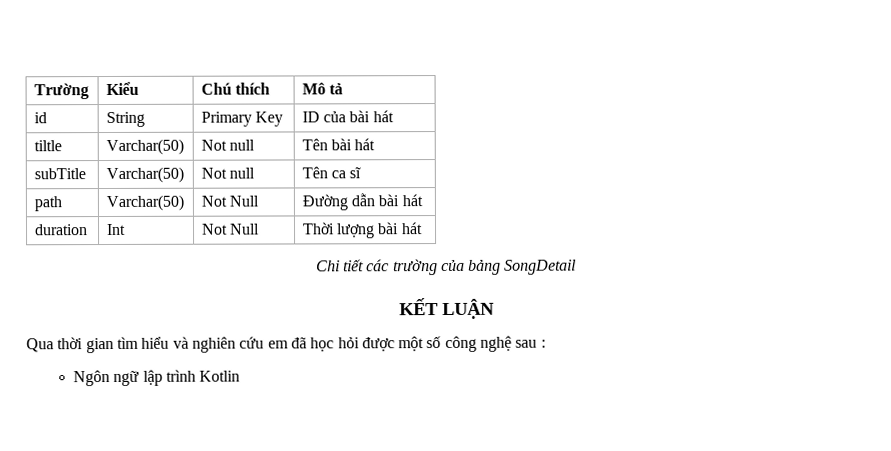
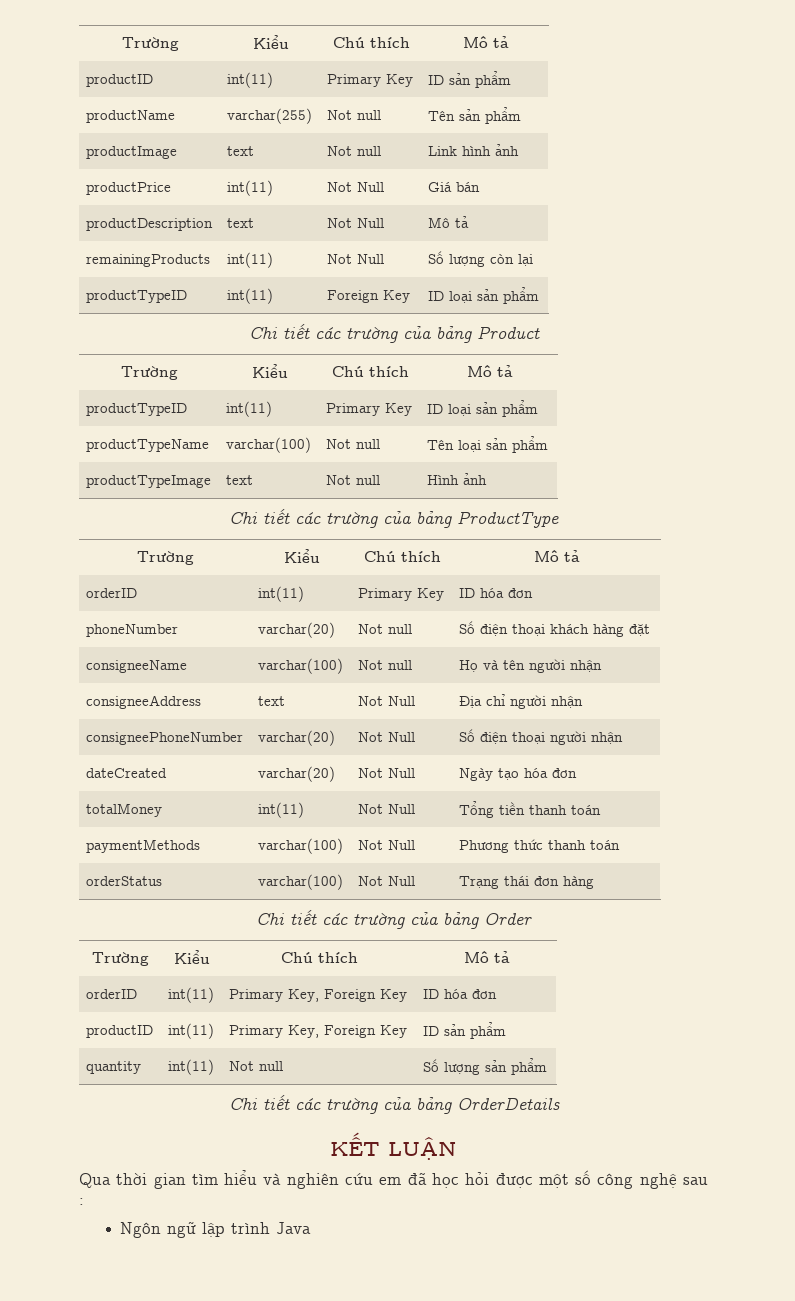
[33,83,89,100] [105,81,139,96] [200,82,270,95] [301,82,343,95] [33,112,47,124] [105,111,145,128] [200,111,283,127] [301,110,394,123] [33,140,62,152] [105,138,184,156] [200,139,255,151] [301,138,376,151] [33,168,86,180] [105,166,184,184] [200,167,255,179] [301,166,362,179] [33,196,62,212] [105,194,184,212] [200,195,259,207] [301,193,423,211] [33,224,88,236] [105,223,126,236] [200,223,260,235] [301,222,423,239] [315,259,578,276] Trường | Kiểu | Chú thích | Mô tả // id | String | Primary Key | ID của bài hát // tiltle | Varchar(50) | Not null | Tên bài hát // subTitle | Varchar(50) | Not null | Tên ca sĩ // path | Varchar(50) | Not Null | Đường dẫn bài hát // duration | Int | Not Null | Thời lượng bài hát // Chi tiết các trường của bảng SongDetail -> [121,37,179,51] [252,35,289,49] [332,37,410,48] [462,36,509,48] [86,74,154,87] [227,72,274,88] [327,74,414,87] [428,71,512,88] [86,110,176,123] [227,108,313,124] [327,110,382,120] [428,107,522,124] [86,146,178,159] [227,146,255,156] [327,146,382,156] [428,144,520,156] [86,182,172,195] [227,180,274,196] [327,182,385,192] [428,182,481,192] [86,218,214,231] [227,218,255,228] [327,218,385,228] [428,216,470,228] [86,254,211,267] [227,252,274,268] [327,254,385,264] [428,251,534,267] [86,290,188,303] [227,288,274,304] [327,290,411,303] [428,287,540,304] [248,323,540,343] [121,366,178,380] [251,364,288,378] [331,366,409,377] [466,365,513,377] [86,403,188,416] [226,401,273,417] [326,403,413,416] [427,400,539,417] [86,439,210,452] [226,437,312,453] [326,439,381,449] [427,436,549,453] [86,475,212,488] [226,475,254,485] [326,475,381,485] [427,473,488,485] [229,508,559,528] [137,551,194,565] [283,549,320,563] [363,551,441,562] [534,550,580,562] [86,588,138,598] [258,586,305,602] [358,588,445,601] [459,588,534,598] [86,624,179,637] [258,622,336,638] [358,624,413,634] [459,621,651,637] [86,660,188,673] [258,658,344,674] [358,660,413,670] [459,659,603,673] [86,695,202,709] [258,696,286,706] [358,696,416,706] [459,694,584,709] [86,732,244,745] [258,730,336,746] [358,732,416,742] [459,729,624,745] [86,768,168,778] [258,766,336,782] [358,768,416,778] [459,768,578,781] [86,803,163,817] [258,802,305,818] [358,804,416,814] [459,801,602,818] [86,839,201,853] [258,838,344,854] [358,840,416,850] [459,839,621,853] [86,876,163,886] [258,874,344,890] [358,876,416,886] [459,876,595,889] [256,909,532,929] [92,952,149,966] [174,950,210,964] [281,952,358,963] [464,951,510,963] [86,989,138,999] [168,987,215,1003] [229,989,408,1002] [423,989,498,999] [86,1025,154,1038] [168,1023,215,1039] [229,1025,408,1038] [423,1022,507,1039] [86,1061,142,1074] [168,1059,215,1075] [229,1061,284,1071] [423,1058,548,1075] [228,1094,560,1114] Trường | Kiểu | Chú thích | Mô tả // productID | int(11) | Primary Key | ID sản phẩm // productName | varchar(255) | Not null | Tên sản phẩm // productImage | text | Not null | Link hình ảnh // productPrice | int(11) | Not Null | Giá bán // productDescription | text | Not Null | Mô tả // remainingProducts | int(11) | Not Null | Số lượng còn lại // productTypeID | int(11) | Foreign Key | ID loại sản phẩm // Chi tiết các trường của bảng Product // Trường | Kiểu | Chú thích | Mô tả // productTypeID | int(11) | Primary Key | ID loại sản phẩm // productTypeName | varchar(100) | Not null | Tên loại sản phẩm // productTypeImage | text | Not null | Hình ảnh // Chi tiết các trường của bảng ProductType // Trường | Kiểu | Chú thích | Mô tả // orderID | int(11) | Primary Key | ID hóa đơn // phoneNumber | varchar(20) | Not null | Số điện thoại khách hàng đặt // consigneeName | varchar(100) | Not null | Họ và tên người nhận // consigneeAddress | text | Not Null | Địa chỉ người nhận // consigneePhoneNumber | varchar(20) | Not Null | Số điện thoại người nhận // dateCreated | varchar(20) | Not Null | Ngày tạo hóa đơn // totalMoney | int(11) | Not Null | Tổng tiền thanh toán // paymentMethods | varchar(100) | Not Null | Phương thức thanh toán // orderStatus | varchar(100) | Not Null | Trạng thái đơn hàng // Chi tiết các trường của bảng Order // Trường | Kiểu | Chú thích | Mô tả // orderID | int(11) | Primary Key, Foreign Key | ID hóa đơn // productID | int(11) | Primary Key, Foreign Key | ID sản phẩm // quantity | int(11) | Not null | Số lượng sản phẩm // Chi tiết các trường của bảng OrderDetails
[199,370,241,382] Kotlin -> [276,1222,312,1234] Java

